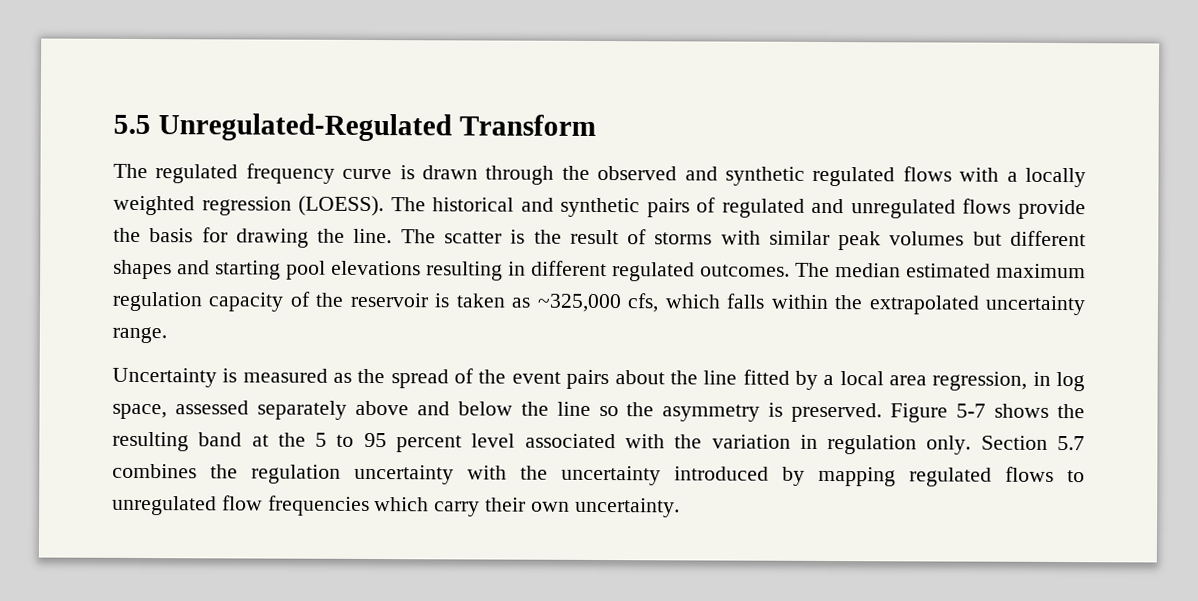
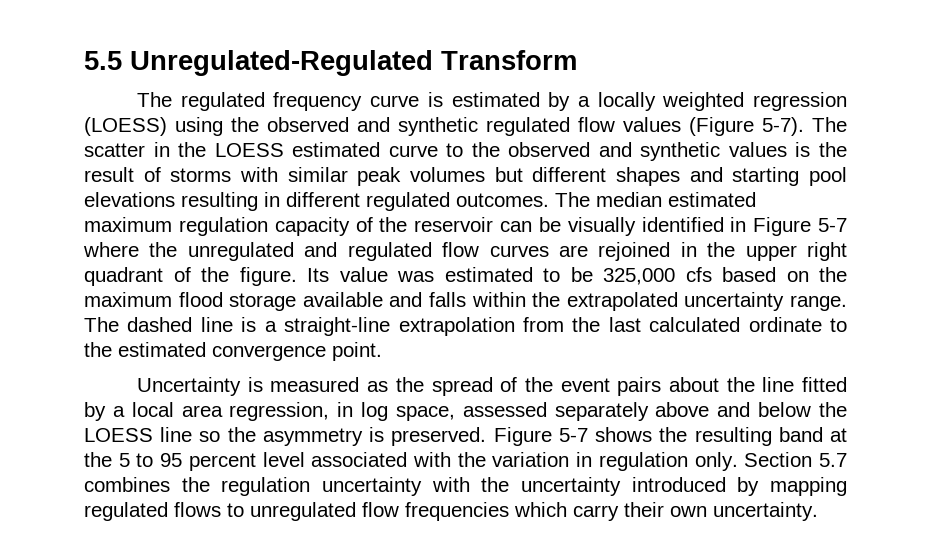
[422,165,555,185] drawn through -> [451,92,847,111] [84,117,223,136] estimated by a locally weighted regression (LOESS) using
[902,166,1086,188] [113,195,1086,220] [113,227,502,248] flows with a locally weighted regression (LOESS). The historical and synthetic pairs of regulated and unregulated flows provide the basis for drawing the line. The scatter -> [578,117,847,136] [84,142,787,161] flow values (Figure 5-7). The scatter in the LOESS estimated curve to the observed and synthetic values
[434,293,721,313] is taken as ~325,000 cfs, which -> [499,217,847,236] [83,242,847,261] [84,267,847,286] [84,292,423,311] can be visually identified in Figure 5-7 where the unregulated and regulated flow curves are rejoined in the upper right quadrant of the figure. Its value was estimated to be 325,000 cfs based on the maximum flood storage available and
(167, 335) none -> [84,317,847,336] [84,342,382,361] The dashed line is a straight-line extrapolation from the last calculated ordinate to the estimated convergence point.
(549, 408) none -> [84,428,153,442] LOESS

